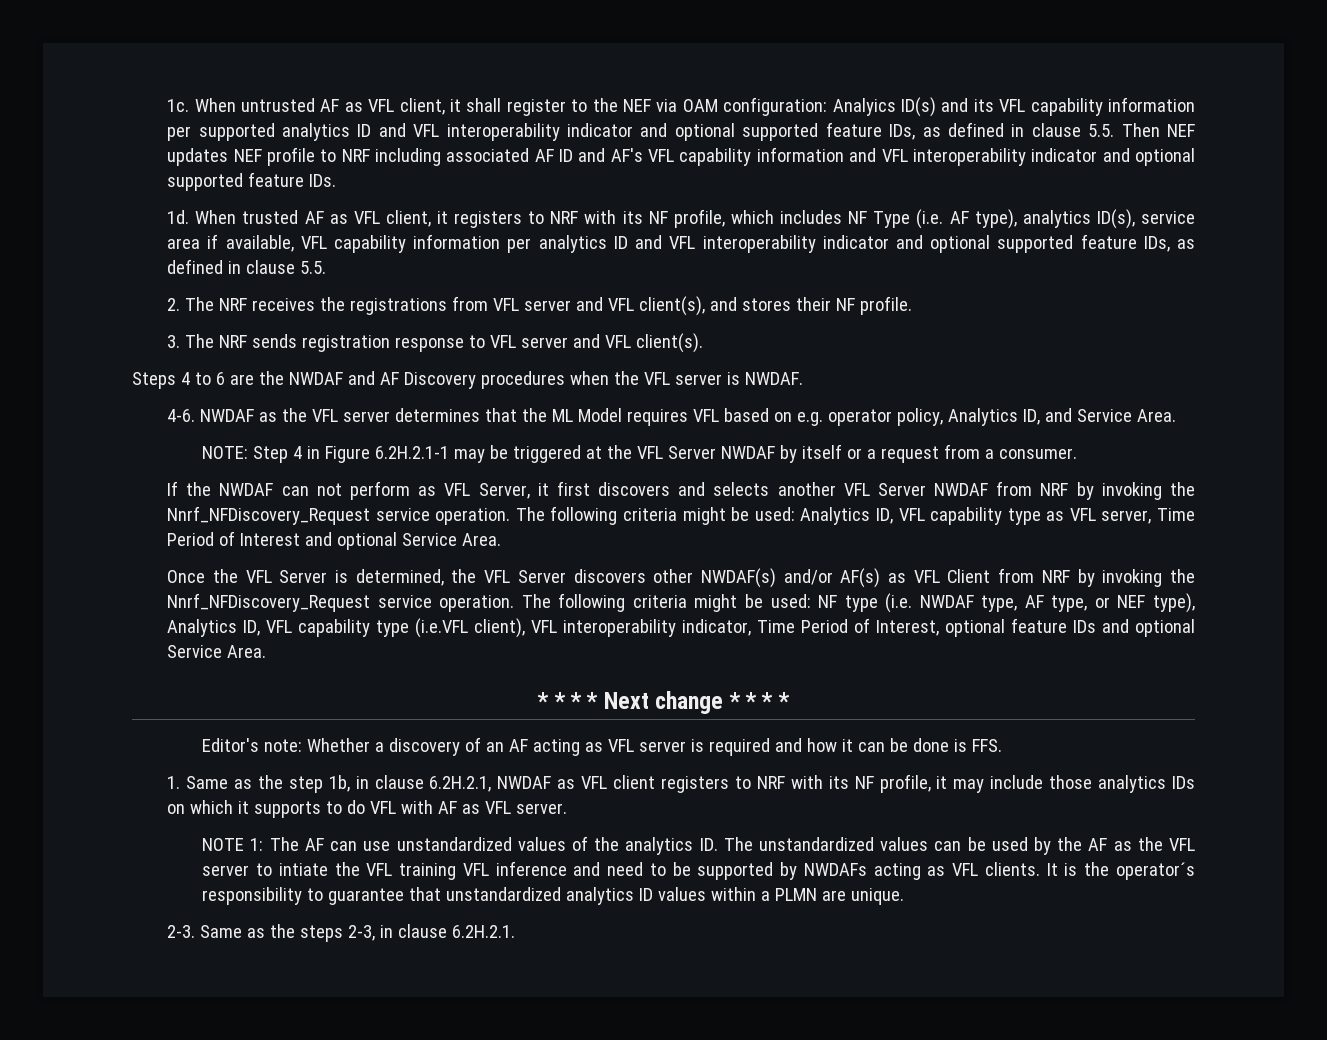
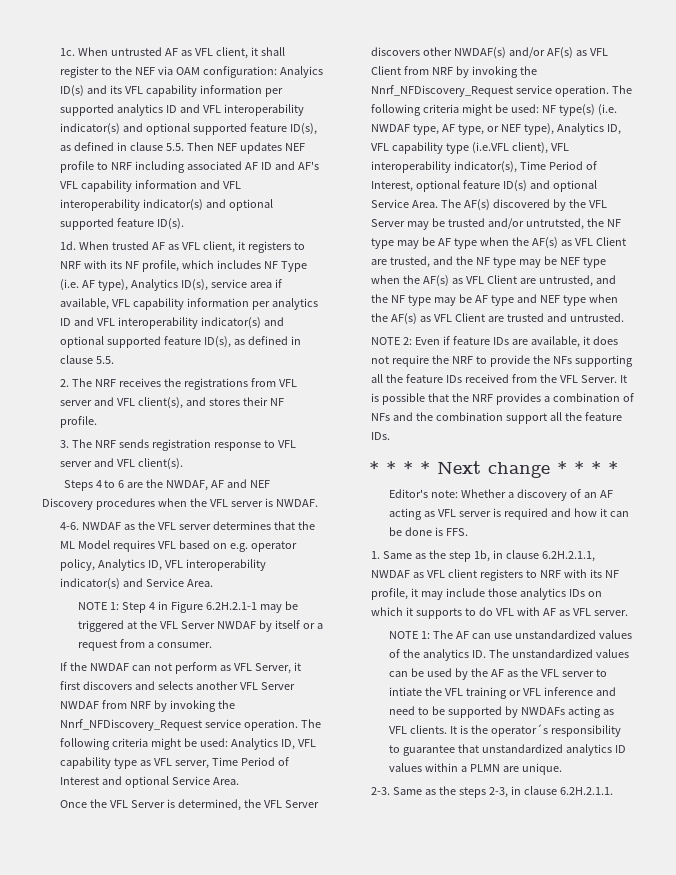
[567,122,916,141] indicator and optional supported feature IDs, -> [60,123,317,135] indicator(s) and optional supported feature ID(s),
[1031,148,1195,166] [167,172,337,191] indicator and optional supported feature IDs. -> [142,199,273,211] [60,218,184,230] indicator(s) and optional supported feature ID(s).
[1022,210,1091,228] analytics -> [130,279,178,291] Analytics
[822,234,1170,253] indicator and optional supported feature IDs, -> [200,317,284,329] [60,336,231,348] indicator(s) and optional supported feature ID(s),
[288,371,399,385] NWDAF and AF -> [166,479,271,491] NWDAF, AF and NEF
(1041, 417) none -> [164,559,266,571] [60,578,121,590] VFL interoperability indicator(s)
[202,446,249,459] NOTE: -> [78,602,119,610] NOTE 1:
[844,595,878,612] type -> [558,104,595,116] type(s)
[682,619,752,636] indicator, -> [453,161,517,173] indicator(s),
[1073,619,1195,637] [167,645,267,658] IDs and optional Service Area. -> [502,180,597,192] [371,199,607,211] [371,218,621,230] [371,237,626,249] [371,256,606,268] [371,275,616,287] [371,294,618,306] [371,313,624,325] [371,336,618,348] [371,355,633,367] [371,374,627,383] [371,393,634,405] [371,412,622,424] [371,432,391,440] ID(s) and optional Service Area. The AF(s) discovered by the VFL Server may be trusted and/or untrutsted, the NF type may be AF type when the AF(s) as VFL Client are trusted, and the NF type may be NEF type when the AF(s) as VFL Client are untrusted, and the NF type may be AF type and NEF type when the AF(s) as VFL Client are trusted and untrusted. // NOTE 2: Even if feature IDs are available, it does not require the NRF to provide the NFs supporting all the feature IDs received from the VFL Server. It is possible that the NRF provides a combination of NFs and the combination support all the feature IDs.
[429,776,492,792] 6.2H.2.1, -> [541,551,595,562] 6.2H.2.1.1,
(457, 871) none -> [508,690,521,696] or
[452,925,516,938] 6.2H.2.1. -> [559,787,613,795] 6.2H.2.1.1.

